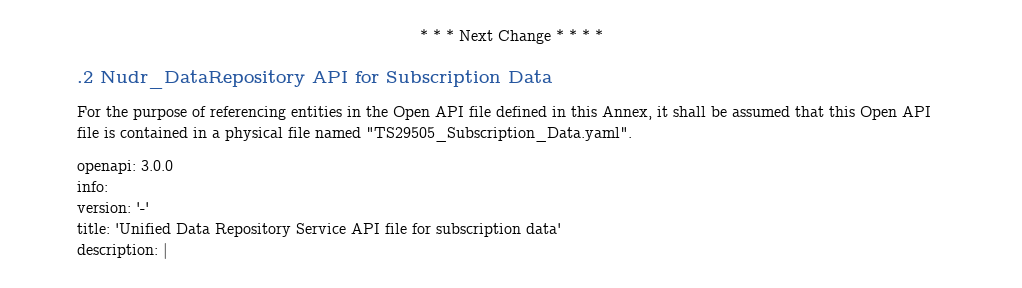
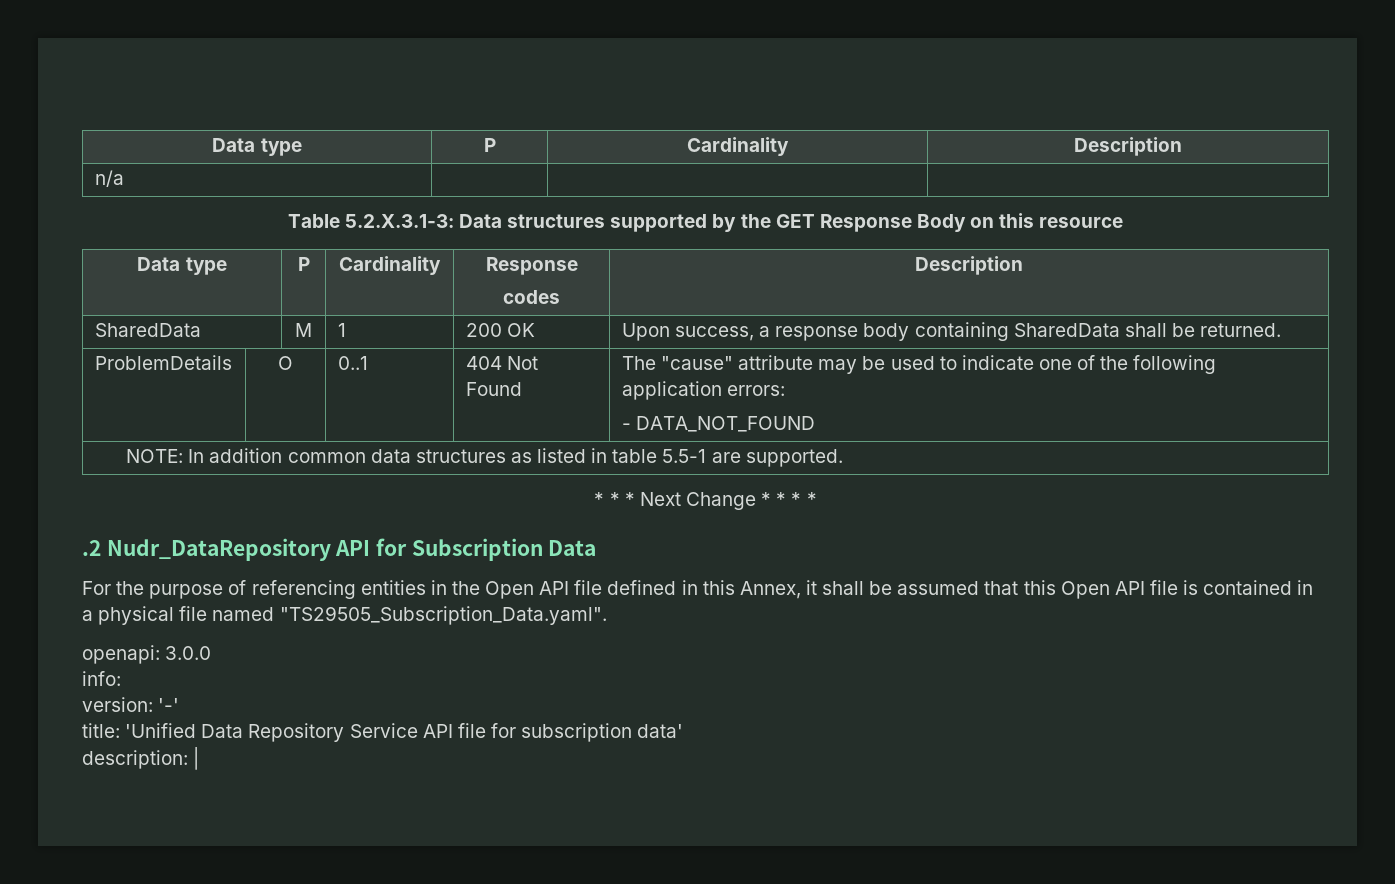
(419, 35) none -> [212,138,302,156] [483,138,496,152] [687,137,789,156] [1074,137,1182,156] [94,170,124,187] [287,213,1124,232] [137,257,227,275] [297,257,310,271] [339,256,441,275] [485,257,578,275] [503,290,560,304] [915,256,1023,275] [94,323,201,337] [295,323,312,337] [337,323,346,337] [465,323,536,337] [621,322,1282,341] [94,355,232,370] [278,356,293,370] [337,356,368,370] [465,356,539,370] [465,382,522,396] [621,355,1217,374] [621,381,786,400] [621,416,816,432] [126,448,843,467] Data type | P | Cardinality | Description // n/a | | | // Table 5.2.X.3.1-3: Data structures supported by the GET Response Body on this resource // Data type | P | Cardinality | Response // codes | Description // SharedData | M | 1 | 200 OK | Upon success, a response body containing SharedData shall be returned. // ProblemDetails | O | 0..1 | 404 Not Found | The "cause" attribute may be used to indicate one of the following application errors: // - DATA_NOT_FOUND // NOTE: In addition common data structures as listed in table 5.5-1 are supported. //

